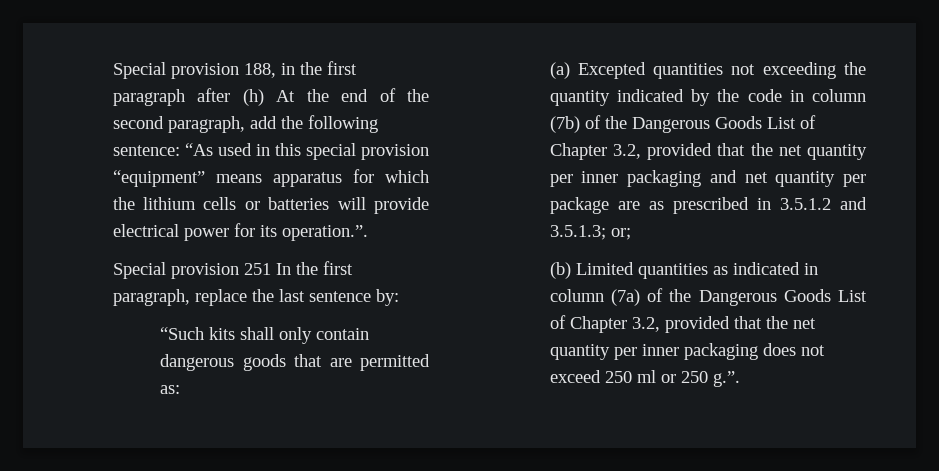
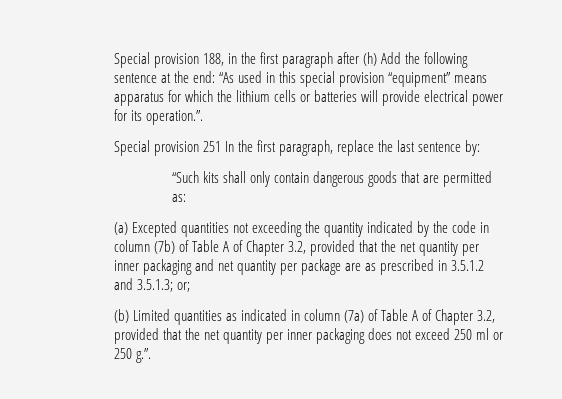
[276,88,430,102] [112,115,378,133] [112,145,180,156] At the end of the second paragraph, add the following sentence: -> [381,52,469,68] [113,71,215,83] Add the following sentence at the end:
[604,116,796,133] the Dangerous Goods List -> [191,240,229,252] Table A
[669,289,867,306] the Dangerous Goods List -> [381,309,419,321] Table A

